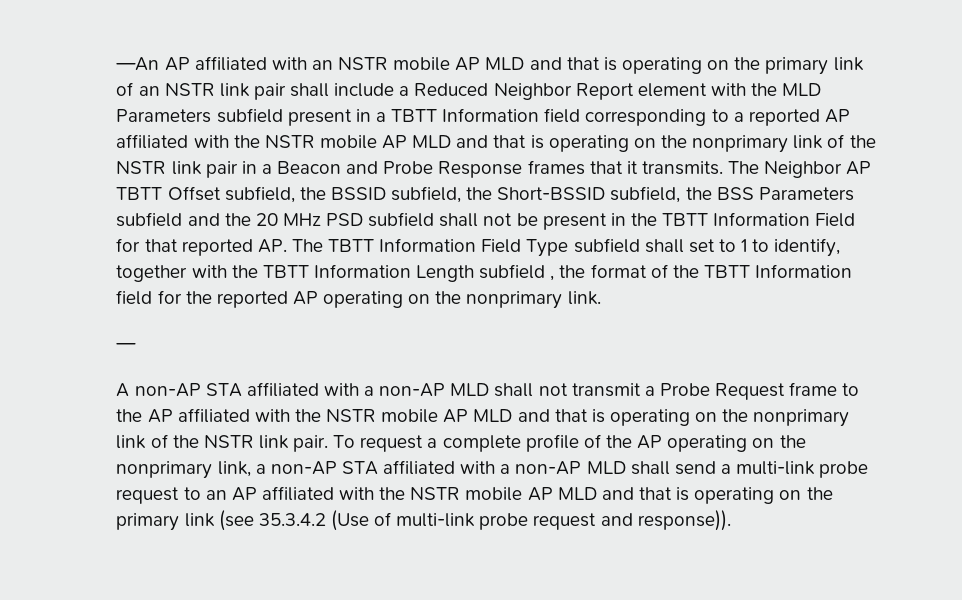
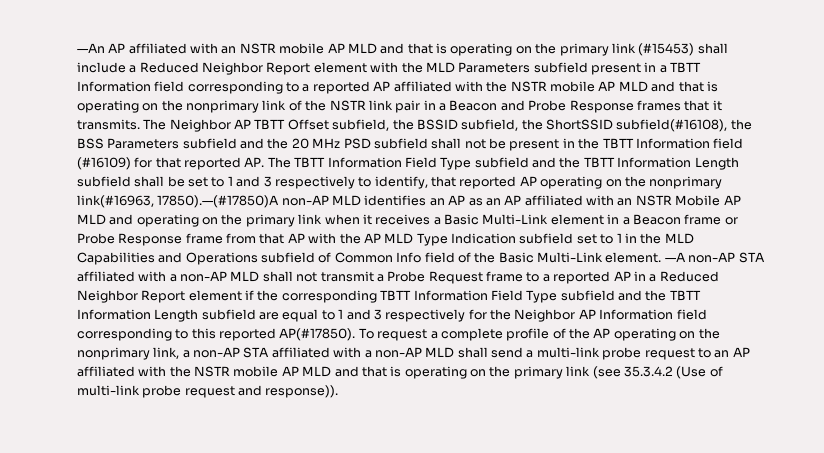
[116,82,286,100] of an NSTR link pair -> [638,43,695,56] (#15453)
[497,186,681,203] Short-BSSID subfield, -> [546,119,728,132] ShortSSID subfield(#16108),
[815,213,856,227] Field -> [713,138,744,149] [76,157,131,170] field (#16109)
[644,238,841,257] [116,264,853,282] [116,290,212,305] shall set to 1 to identify, together with the TBTT Information Length subfield , the format of the TBTT Information field for the -> [532,157,739,170] [76,176,457,189] and the TBTT Information Length subfield shall be set to 1 and 3 respectively to identify, that
[567,291,601,305] [116,343,137,350] [116,383,130,397] link. // — // A -> [76,195,741,208] [76,214,738,227] [76,233,694,246] [76,252,686,265] link(#16963, 17850).—(#17850)A non-AP MLD identifies an AP as an AP affiliated with an NSTR Mobile AP MLD and operating on the primary link when it receives a Basic Multi-Link element in a Beacon frame or Probe Response frame from that AP with the AP MLD Type Indication subfield set to 1 in the MLD Capabilities and Operations subfield of Common Info field of the Basic Multi-Link element. —A
[116,408,850,427] [116,434,329,452] the AP affiliated with the NSTR mobile AP MLD and that is operating on the nonprimary link of the NSTR link pair. -> [542,271,719,284] [76,290,701,303] [76,309,707,322] [76,328,356,341] a reported AP in a Reduced Neighbor Report element if the corresponding TBTT Information Field Type subfield and the TBTT Information Length subfield are equal to 1 and 3 respectively for the Neighbor AP Information field corresponding to this reported AP(#17850).

